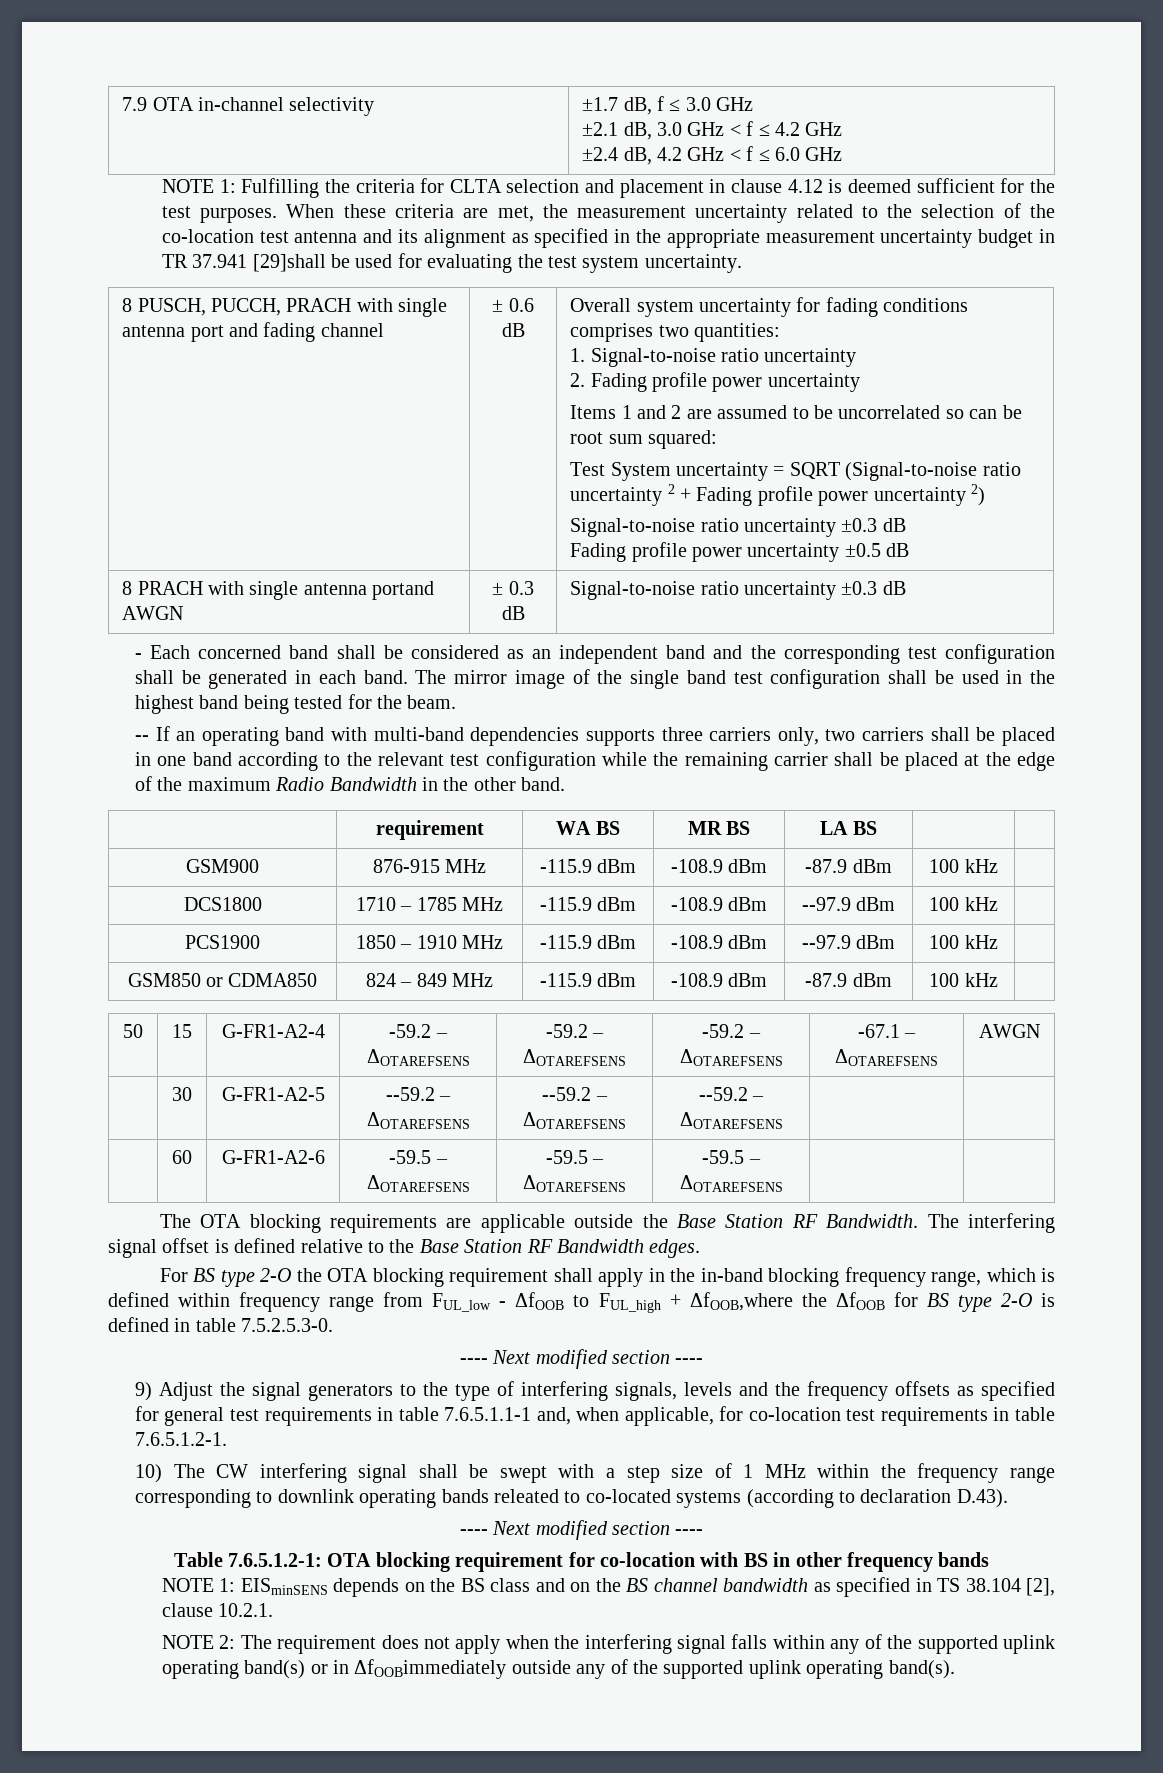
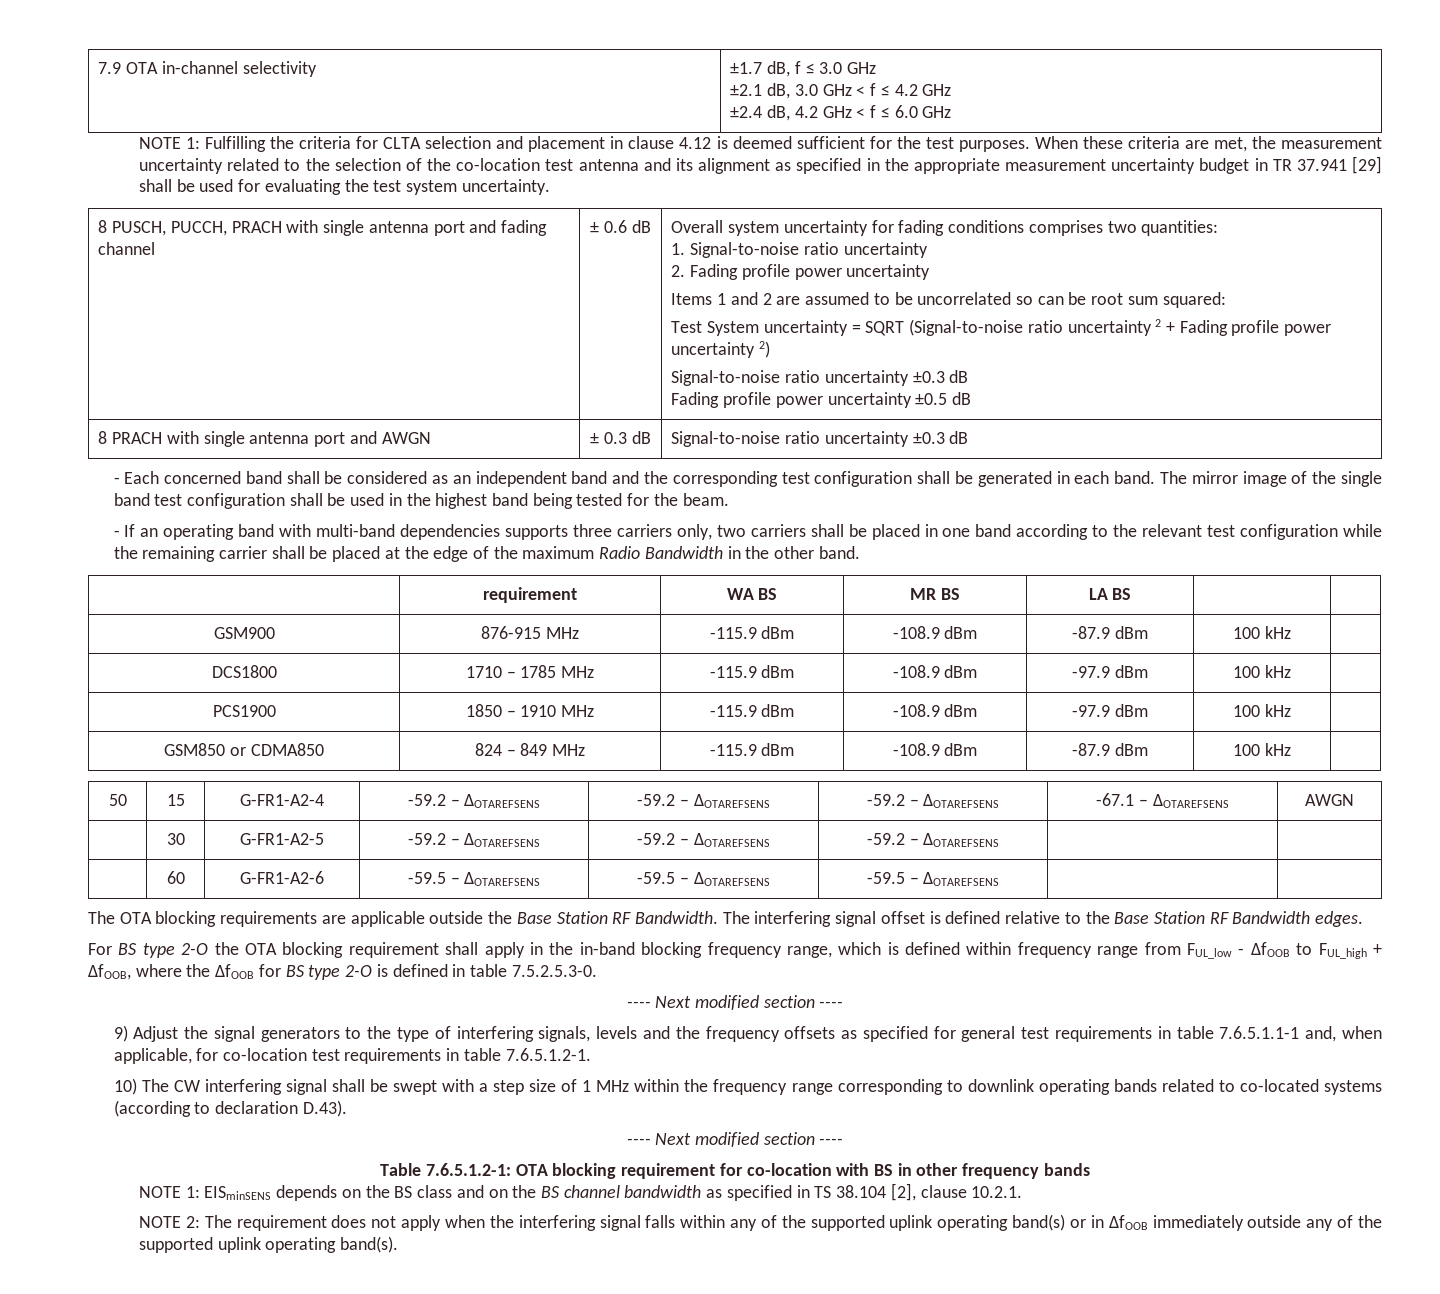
[252,254,326,272] [29]shall -> [1351,156,1382,174] [139,179,173,192] [29] shall
[372,581,435,600] portand -> [314,431,377,447] port and
[134,735,149,741] -- -> [113,530,120,537] -
[801,897,851,911] --97.9 -> [1072,666,1111,678] -97.9
[801,935,851,949] --97.9 -> [1072,705,1111,717] -97.9
[385,1087,452,1101] [366,1112,470,1129] [542,1087,608,1101] [523,1112,626,1129] [698,1087,748,1101] --59.2 – ΔOTAREFSENS | --59.2 – ΔOTAREFSENS | --59.2 -> [407,833,541,847] [637,833,770,847] [866,833,905,845] -59.2 – ΔOTAREFSENS | -59.2 – ΔOTAREFSENS | -59.2
[689,1292,793,1311] ΔfOOB,where -> [88,964,182,980] ΔfOOB, where
[493,1489,559,1503] releated -> [1161,1079,1214,1092] related
[354,1659,507,1679] ΔfOOBimmediately -> [1108,1215,1244,1231] ΔfOOB immediately

